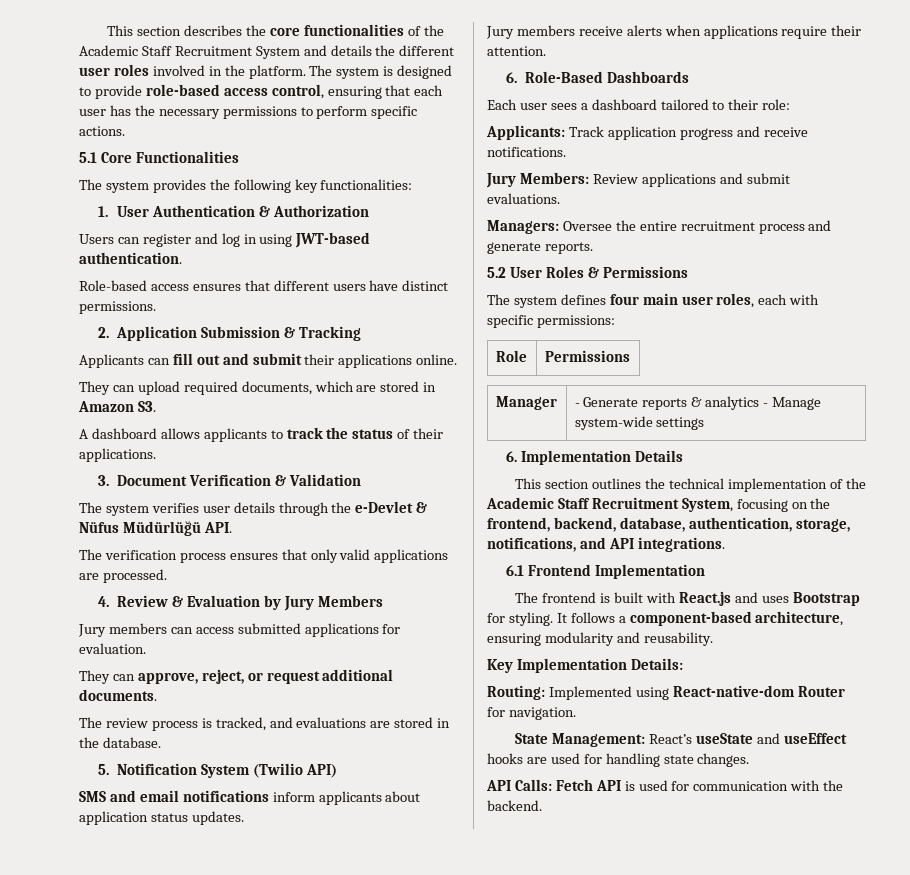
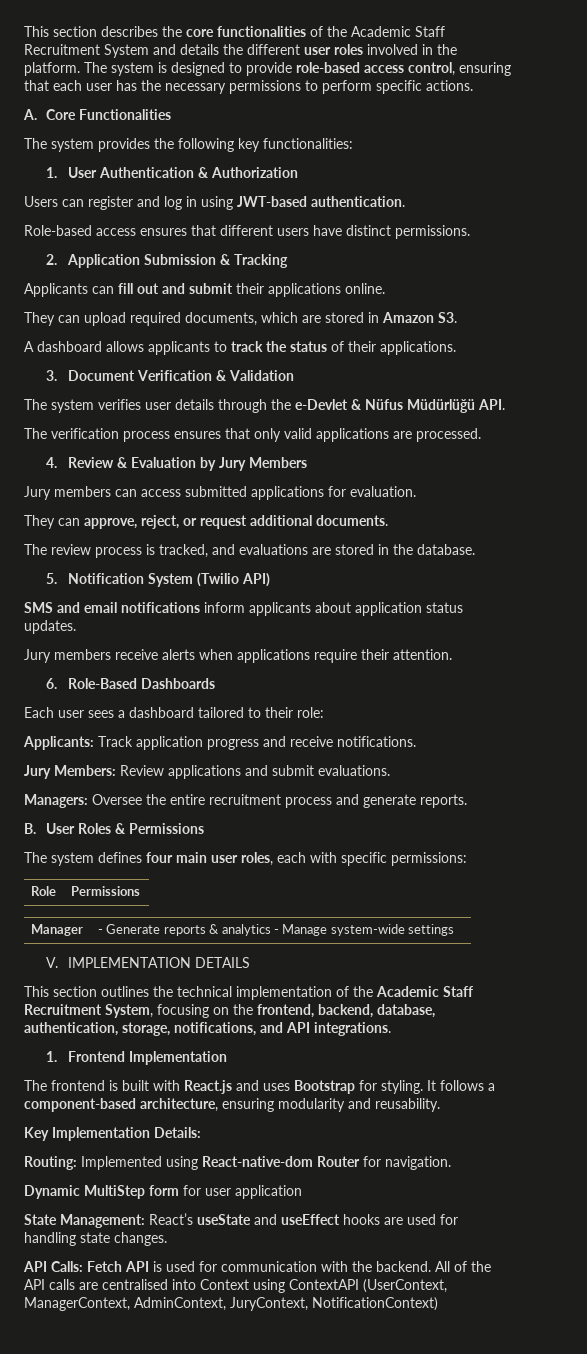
[79,152,97,163] 5.1 -> [23,109,37,120] A.
[487,267,506,278] 5.2 -> [24,823,36,834] B.
[505,450,683,465] 6. Implementation Details -> [45,957,250,968] V. IMPLEMENTATION DETAILS
[505,565,524,576] 6.1 -> [45,1051,57,1062] 1.
(576, 713) none -> [24,1185,302,1199] // Dynamic MultiStep form for user application
(542, 805) none -> [435,1261,491,1272] [24,1279,447,1293] [24,1297,438,1311] All of the API calls are centralised into Context using ContextAPI (UserContext, ManagerContext, AdminContext, JuryContext, NotificationContext)

